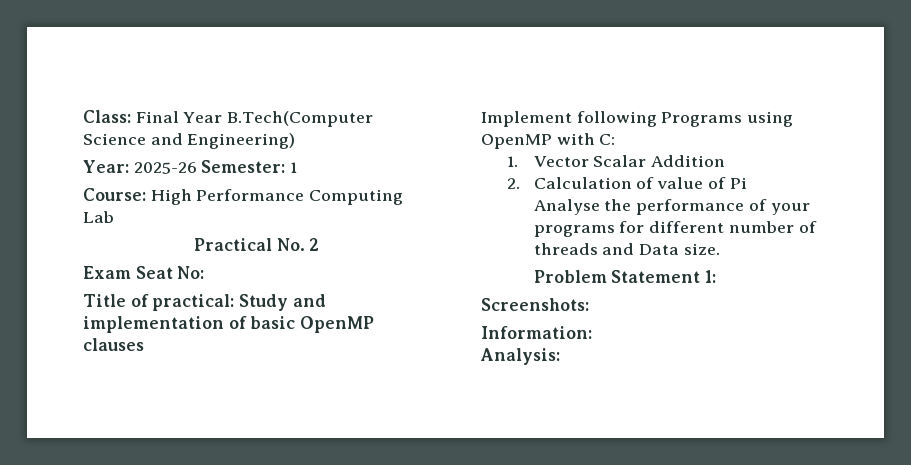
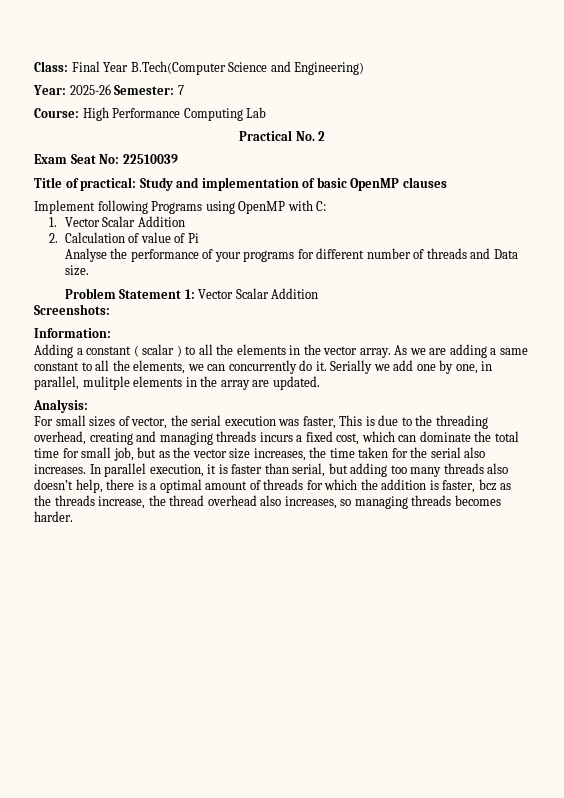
[290,162,298,173] 1 -> [177,85,184,95] 7
(205, 272) none -> [122,154,178,164] 22510039
(717, 276) none -> [198,288,319,299] Vector Scalar Addition
[480,348,560,365] Analysis: -> [34,344,528,358] [34,360,493,374] [34,376,320,390] [33,399,88,413] [34,415,488,429] [34,431,519,445] [34,447,486,461] [34,463,509,477] [34,479,512,493] [34,495,501,509] [34,511,73,522] Adding a constant ( scalar ) to all the elements in the vector array. As we are adding a same constant to all the elements, we can concurrently do it. Serially we add one by one, in parallel, mulitple elements in the array are updated. // Analysis: // For small sizes of vector, the serial execution was faster, This is due to the threading overhead, creating and managing threads incurs a fixed cost, which can dominate the total time for small job, but as the vector size increases, the time taken for the serial also increases. In parallel execution, it is faster than serial, but adding too many threads also doesn’t help, there is a optimal amount of threads for which the addition is faster, bcz as the threads increase, the thread overhead also increases, so managing threads becomes harder.

